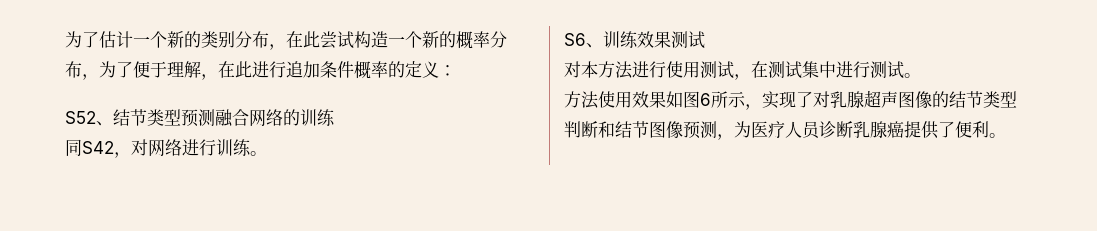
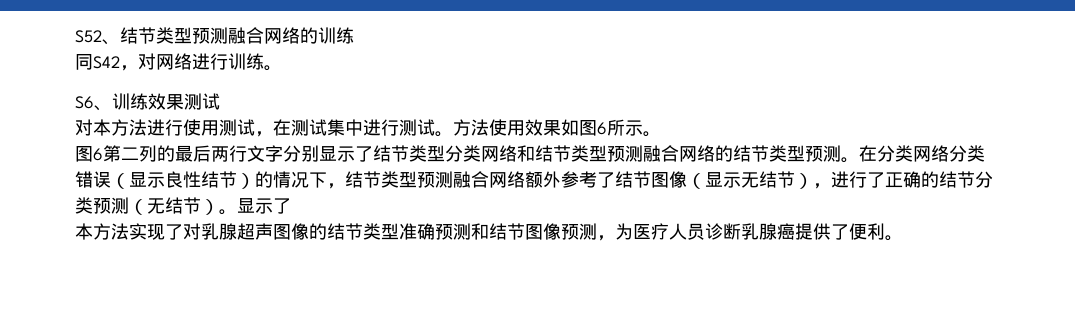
[65,31,507,50] [65,61,456,80] 为了估计一个新的类别分布，在此尝试构造一个新的概率分布，为了便于理解，在此进行追加条件概率的定义： // -> (75, 36) none
(921, 75) // -> (453, 134) none
[745,104,762,110] ， -> [643,131,661,137] [75,145,985,163] [75,171,993,189] [75,197,291,215] [75,223,129,240] 。 // 图6第二列的最后两行文字分别显示了结节类型分类网络和结节类型预测融合网络的结节类型预测。在分类网络分类错误（显示良性结节）的情况下，结节类型预测融合网络额外参考了结节图像（显示无结节），进行了正确的结节分类预测（无结节）。显示了 // 本方法
[564,121,598,138] 判断 -> [399,223,471,240] 准确预测

